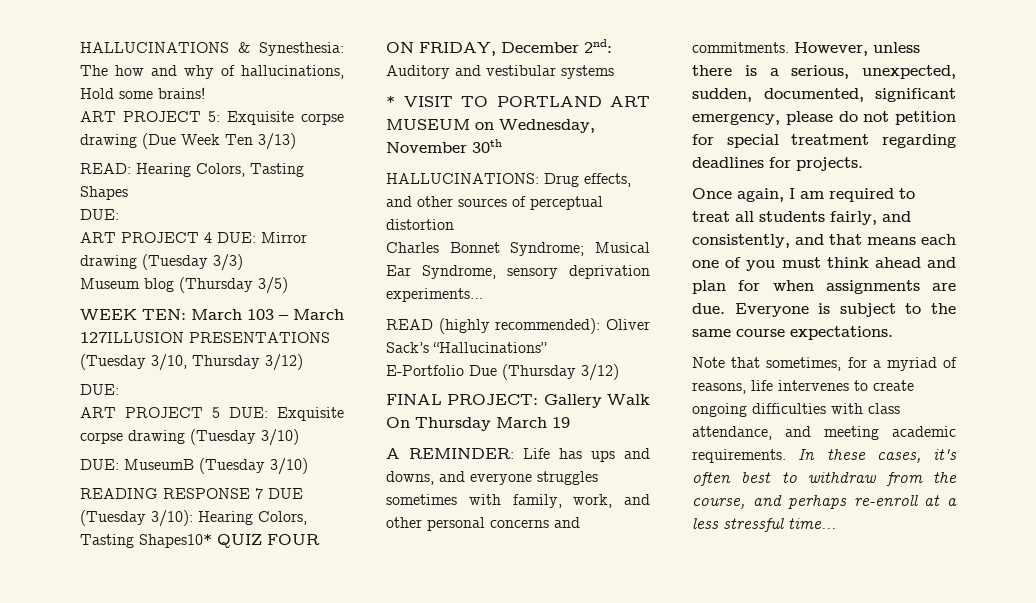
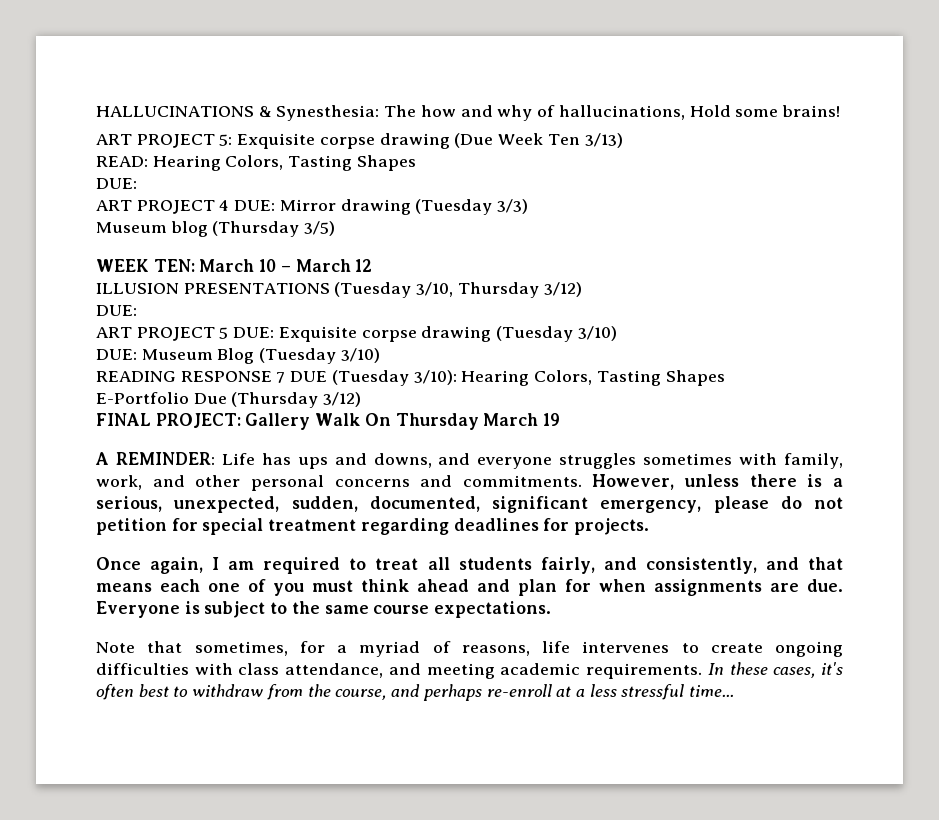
[247,309,274,320] 103 -> [259,259,277,272] 10
[80,332,184,343] 127ILLUSION -> [355,259,373,272] [96,283,179,294] 12 // ILLUSION
[124,459,194,470] MuseumB -> [141,348,255,364] Museum Blog
[139,534,320,548] [386,39,612,56] [386,65,614,79] [386,96,650,107] [386,119,595,133] [386,139,502,153] [386,173,631,187] [386,196,603,210] [386,219,454,230] [386,242,650,256] [386,265,650,279] [386,288,483,302] [386,318,650,334] [386,342,547,353] Shapes10* QUIZ FOUR ON FRIDAY, December 2nd: Auditory and vestibular systems // * VISIT TO PORTLAND ART MUSEUM on Wednesday, November 30th // HALLUCINATIONS: Drug effects, and other sources of perceptual distortion // Charles Bonnet Syndrome; Musical Ear Syndrome, sensory deprivation experiments… // READ (highly recommended): Oliver Sack’s “Hallucinations” -> [665,370,725,386] Shapes

